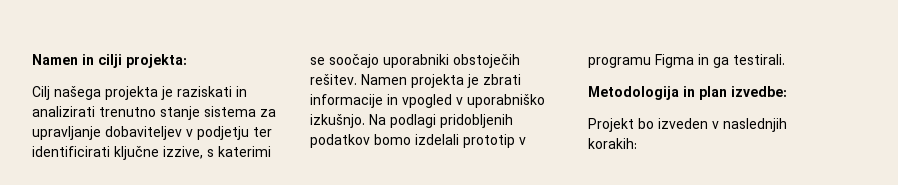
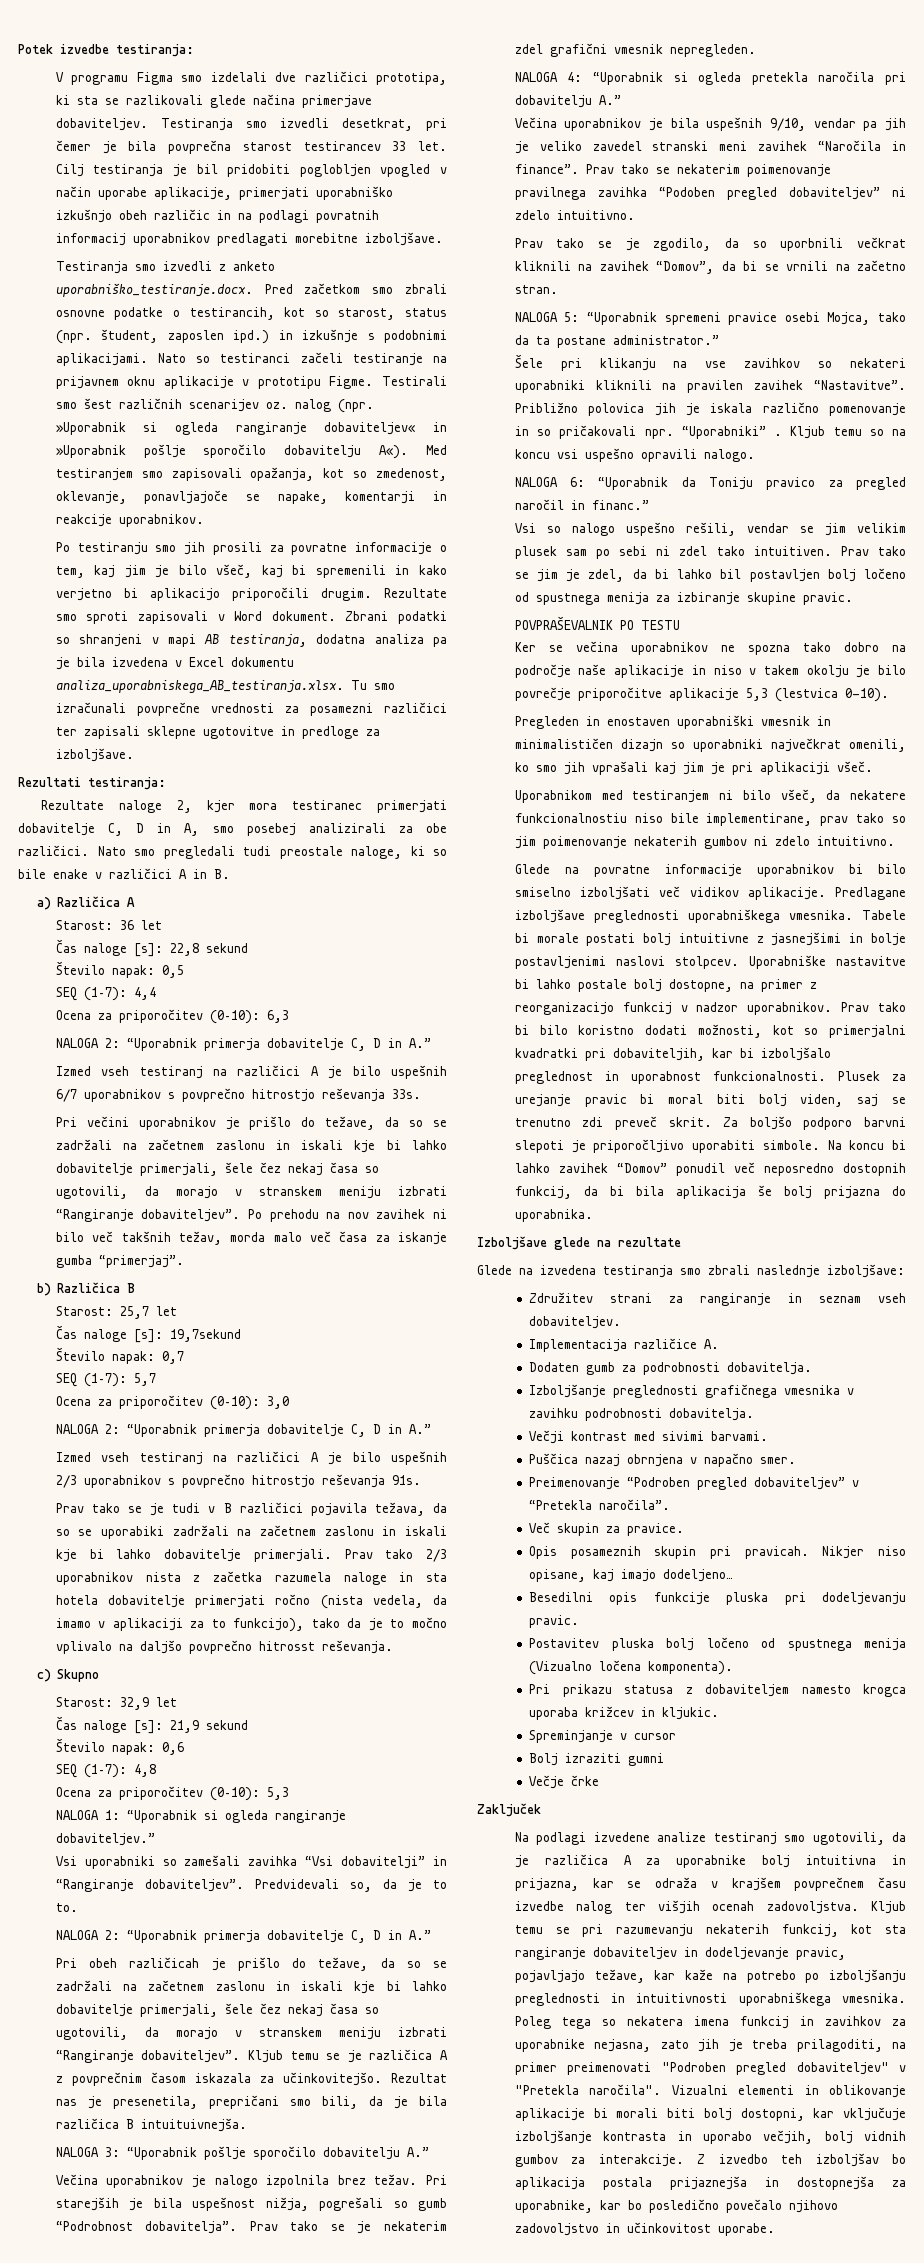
[32,54,187,68] [32,86,247,100] [32,106,276,120] [32,126,272,140] [32,146,271,160] [310,54,520,68] [310,74,521,88] [310,94,545,108] [310,114,513,128] [310,134,526,148] [588,54,785,68] [588,86,787,100] [588,118,787,132] [588,138,637,149] Namen in cilji projekta: // Cilj našega projekta je raziskati in analizirati trenutno stanje sistema za upravljanje dobaviteljev v podjetju ter identificirati ključne izzive, s katerimi se soočajo uporabniki obstoječih rešitev. Namen projekta je zbrati informacije in vpogled v uporabniško izkušnjo. Na podlagi pridobljenih podatkov bomo izdelali prototip v programu Figma in ga testirali. // Metodologija in plan izvedbe: // Projekt bo izveden v naslednjih korakih: -> [18,44,194,57] [55,71,447,85] [55,94,372,108] [55,118,447,131] [55,140,447,154] [55,164,447,177] [55,186,393,200] [55,209,379,223] [55,232,443,246] [55,261,275,274] [55,283,448,297] [55,307,448,320] [55,329,447,344] [55,352,448,366] [55,376,447,389] [55,398,374,413] [55,422,448,435] [55,444,448,459] [55,467,447,481] [55,490,448,504] [55,514,204,527] [55,542,448,555] [55,564,447,578] [55,587,447,601] [55,611,447,624] [55,634,448,647] [55,657,294,670] [55,680,395,693] [55,702,447,716] [55,726,380,739] [55,748,134,762] [18,777,166,790] [41,800,447,813] [18,823,447,836] [18,845,447,859] [18,868,230,879] [36,896,136,910] [55,920,162,930] [55,939,248,957] [55,961,184,978] [55,987,156,1001] [55,1009,289,1024] [55,1038,431,1051] [55,1065,448,1079] [55,1088,421,1102] [55,1116,447,1130] [55,1139,448,1153] [55,1162,379,1176] [55,1186,447,1199] [55,1209,448,1222] [55,1231,447,1245] [55,1255,184,1268] [36,1282,136,1296] [55,1306,177,1319] [55,1325,241,1343] [55,1347,184,1364] [55,1373,156,1387] [55,1395,289,1410] [55,1424,431,1437] [55,1451,448,1465] [55,1474,421,1488] [55,1502,448,1516] [55,1525,448,1539] [55,1549,447,1562] [55,1571,447,1585] [55,1594,448,1609] [55,1617,447,1632] [55,1640,393,1654] [36,1669,100,1682] [55,1697,177,1710] [55,1716,248,1734] [55,1738,184,1755] [55,1764,156,1778] [55,1786,289,1801] [55,1810,346,1823] [55,1833,155,1846] [55,1855,448,1869] [55,1879,447,1892] [55,1903,78,1912] [55,1930,431,1943] [55,1957,448,1971] [55,1980,448,1994] [55,2003,379,2017] [55,2027,447,2040] [55,2049,449,2063] [55,2072,447,2086] [55,2095,448,2109] [55,2118,247,2132] [55,2146,429,2160] [55,2174,447,2188] [55,2197,447,2211] [55,2221,447,2234] [514,43,756,57] [514,71,906,85] [514,95,621,108] [514,117,907,131] [514,140,906,154] [514,164,831,177] [514,187,906,200] [514,210,635,220] [514,237,907,251] [514,260,906,274] [514,285,558,294] [514,312,906,325] [514,335,719,348] [514,354,906,371] [514,380,906,393] [514,402,906,416] [514,425,907,439] [514,448,755,462] [514,477,906,490] [514,499,649,510] [514,522,907,536] [514,546,906,559] [514,568,906,582] [514,592,853,605] [514,616,680,630] [514,641,907,655] [514,664,906,678] [514,687,889,702] [514,715,831,729] [514,738,906,752] [514,761,873,775] [514,789,906,803] [514,813,906,826] [514,836,895,849] [514,864,906,877] [514,886,906,900] [514,909,906,923] [514,932,907,946] [514,955,906,969] [514,979,817,992] [514,1002,906,1015] [514,1024,906,1038] [514,1047,831,1061] [514,1071,906,1084] [514,1094,907,1107] [514,1116,906,1130] [514,1139,906,1153] [514,1162,906,1176] [514,1185,907,1199] [514,1209,593,1222] [477,1236,681,1250] [477,1264,905,1278] [529,1292,906,1306] [529,1316,622,1329] [529,1338,720,1352] [529,1362,813,1375] [529,1384,855,1398] [529,1408,755,1421] [529,1430,769,1444] [529,1453,797,1467] [529,1477,860,1490] [529,1499,671,1510] [529,1522,685,1536] [529,1546,906,1559] [529,1569,734,1582] [529,1592,906,1605] [529,1615,580,1628] [529,1637,906,1651] [529,1660,734,1675] [529,1684,906,1697] [529,1706,720,1720] [529,1730,677,1743] [529,1753,665,1766] [529,1775,600,1789] [477,1803,541,1817] [514,1832,906,1845] [514,1854,906,1868] [514,1877,906,1891] [514,1900,906,1914] [514,1924,906,1937] [514,1947,846,1960] [514,1969,906,1983] [514,1992,906,2006] [514,2016,907,2029] [514,2039,906,2052] [514,2062,906,2075] [514,2084,906,2098] [514,2107,906,2121] [514,2130,906,2144] [514,2153,906,2167] [514,2176,906,2190] [514,2199,838,2213] [514,2222,775,2236] Potek izvedbe testiranja: // V programu Figma smo izdelali dve različici prototipa, ki sta se razlikovali glede načina primerjave dobaviteljev. Testiranja smo izvedli desetkrat, pri čemer je bila povprečna starost testirancev 33 let. Cilj testiranja je bil pridobiti poglobljen vpogled v način uporabe aplikacije, primerjati uporabniško izkušnjo obeh različic in na podlagi povratnih informacij uporabnikov predlagati morebitne izboljšave. // Testiranja smo izvedli z anketo uporabniško_testiranje.docx. Pred začetkom smo zbrali osnovne podatke o testirancih, kot so starost, status (npr. študent, zaposlen ipd.) in izkušnje s podobnimi aplikacijami. Nato so testiranci začeli testiranje na prijavnem oknu aplikacije v prototipu Figme. Testirali smo šest različnih scenarijev oz. nalog (npr. »Uporabnik si ogleda rangiranje dobaviteljev« in »Uporabnik pošlje sporočilo dobavitelju A«). Med testiranjem smo zapisovali opažanja, kot so zmedenost, oklevanje, ponavljajoče se napake, komentarji in reakcije uporabnikov. // Po testiranju smo jih prosili za povratne informacije o tem, kaj jim je bilo všeč, kaj bi spremenili in kako verjetno bi aplikacijo priporočili drugim. Rezultate smo sproti zapisovali v Word dokument. Zbrani podatki so shranjeni v mapi AB testiranja, dodatna analiza pa je bila izvedena v Excel dokumentu analiza_uporabniskega_AB_testiranja.xlsx. Tu smo izračunali povprečne vrednosti za posamezni različici ter zapisali sklepne ugotovitve in predloge za izboljšave. // Rezultati testiranja: // Rezultate naloge 2, kjer mora testiranec primerjati dobavitelje C, D in A, smo posebej analizirali za obe različici. Nato smo pregledali tudi preostale naloge, ki so bile enake v različici A in B. // a) Različica A // Starost: 36 let // Čas naloge [s]: 22,8 sekund // Število napak: 0,5 // SEQ (1–7): 4,4 // Ocena za priporočitev (0–10): 6,3 // NALOGA 2: “Uporabnik primerja dobavitelje C, D in A.” // Izmed vseh testiranj na različici A je bilo uspešnih 6/7 uporabnikov s povprečno hitrostjo reševanja 33s. // Pri večini uporabnikov je prišlo do težave, da so se zadržali na začetnem zaslonu in iskali kje bi lahko dobavitelje primerjali, šele čez nekaj časa so ugotovili, da morajo v stranskem meniju izbrati “Rangiranje dobaviteljev”. Po prehodu na nov zavihek ni bilo več takšnih težav, morda malo več časa za iskanje gumba “primerjaj”. // b) Različica B // Starost: 25,7 let // Čas naloge [s]: 19,7sekund // Število napak: 0,7 // SEQ (1–7): 5,7 // Ocena za priporočitev (0–10): 3,0 // NALOGA 2: “Uporabnik primerja dobavitelje C, D in A.” // Izmed vseh testiranj na različici A je bilo uspešnih 2/3 uporabnikov s povprečno hitrostjo reševanja 91s. // Prav tako se je tudi v B različici pojavila težava, da so se uporabiki zadržali na začetnem zaslonu in iskali kje bi lahko dobavitelje primerjali. Prav tako 2/3 uporabnikov nista z začetka razumela naloge in sta hotela dobavitelje primerjati ročno (nista vedela, da imamo v aplikaciji za to funkcijo), tako da je to močno vplivalo na daljšo povprečno hitrosst reševanja. // c) Skupno // Starost: 32,9 let // Čas naloge [s]: 21,9 sekund // Število napak: 0,6 // SEQ (1–7): 4,8 // Ocena za priporočitev (0–10): 5,3 // NALOGA 1: “Uporabnik si ogleda rangiranje dobaviteljev.” // Vsi uporabniki so zamešali zavihka “Vsi dobavitelji” in “Rangiranje dobaviteljev”. Predvidevali so, da je to to. // NALOGA 2: “Uporabnik primerja dobavitelje C, D in A.” // Pri obeh različicah je prišlo do težave, da so se zadržali na začetnem zaslonu in iskali kje bi lahko dobavitelje primerjali, šele čez nekaj časa so ugotovili, da morajo v stranskem meniju izbrati “Rangiranje dobaviteljev”. Kljub temu se je različica A z povprečnim časom iskazala za učinkovitejšo. Rezultat nas je presenetila, prepričani smo bili, da je bila različica B intuituivnejša. // NALOGA 3: “Uporabnik pošlje sporočilo dobavitelju A.” // Večina uporabnikov je nalogo izpolnila brez težav. Pri starejših je bila uspešnost nižja, pogrešali so gumb “Podrobnost dobavitelja”. Prav tako se je nekaterim zdel grafični vmesnik nepregleden. // NALOGA 4: “Uporabnik si ogleda pretekla naročila pri dobavitelju A.” // Večina uporabnikov je bila uspešnih 9/10, vendar pa jih je veliko zavedel stranski meni zavihek “Naročila in finance”. Prav tako se nekaterim poimenovanje pravilnega zavihka “Podoben pregled dobaviteljev” ni zdelo intuitivno. // Prav tako se je zgodilo, da so uporbnili večkrat kliknili na zavihek “Domov”, da bi se vrnili na začetno stran. // NALOGA 5: “Uporabnik spremeni pravice osebi Mojca, tako da ta postane administrator.” // Šele pri klikanju na vse zavihkov so nekateri uporabniki kliknili na pravilen zavihek “Nastavitve”. Približno polovica jih je iskala različno pomenovanje in so pričakovali npr. “Uporabniki” . Kljub temu so na koncu vsi uspešno opravili nalogo. // NALOGA 6: “Uporabnik da Toniju pravico za pregled naročil in financ.” // Vsi so nalogo uspešno rešili, vendar se jim velikim plusek sam po sebi ni zdel tako intuitiven. Prav tako se jim je zdel, da bi lahko bil postavljen bolj ločeno od spustnega menija za izbiranje skupine pravic. // POVPRAŠEVALNIK PO TESTU // Ker se večina uporabnikov ne spozna tako dobro na področje naše aplikacije in niso v takem okolju je bilo povrečje priporočitve aplikacije 5,3 (lestvica 0-10). // Pregleden in enostaven uporabniški vmesnik in minimalističen dizajn so uporabniki največkrat omenili, ko smo jih vprašali kaj jim je pri aplikaciji všeč. // Uporabnikom med testiranjem ni bilo všeč, da nekatere funkcionalnostiu niso bile implementirane, prav tako so jim poimenovanje nekaterih gumbov ni zdelo intuitivno. // Glede na povratne informacije uporabnikov bi bilo smiselno izboljšati več vidikov aplikacije. Predlagane izboljšave preglednosti uporabniškega vmesnika. Tabele bi morale postati bolj intuitivne z jasnejšimi in bolje postavljenimi naslovi stolpcev. Uporabniške nastavitve bi lahko postale bolj dostopne, na primer z reorganizacijo funkcij v nadzor uporabnikov. Prav tako bi bilo koristno dodati možnosti, kot so primerjalni kvadratki pri dobaviteljih, kar bi izboljšalo preglednost in uporabnost funkcionalnosti. Plusek za urejanje pravic bi moral biti bolj viden, saj se trenutno zdi preveč skrit. Za boljšo podporo barvni slepoti je priporočljivo uporabiti simbole. Na koncu bi lahko zavihek “Domov” ponudil več neposredno dostopnih funkcij, da bi bila aplikacija še bolj prijazna do uporabnika. // Izboljšave glede na rezultate // Glede na izvedena testiranja smo zbrali naslednje izboljšave: // Združitev strani za rangiranje in seznam vseh dobaviteljev. // Implementacija različice A. // Dodaten gumb za podrobnosti dobavitelja. // Izboljšanje preglednosti grafičnega vmesnika v zavihku podrobnosti dobavitelja. // Večji kontrast med sivimi barvami. // Puščica nazaj obrnjena v napačno smer. // Preimenovanje “Podroben pregled dobaviteljev” v “Pretekla naročila”. // Več skupin za pravice. // Opis posameznih skupin pri pravicah. Nikjer niso opisane, kaj imajo dodeljeno… // Besedilni opis funkcije pluska pri dodeljevanju pravic. // Postavitev pluska bolj ločeno od spustnega menija (Vizualno ločena komponenta). // Pri prikazu statusa z dobaviteljem namesto krogca uporaba križcev in kljukic. // Spreminjanje v cursor // Bolj izraziti gumni // Večje črke // Zaključek // Na podlagi izvedene analize testiranj smo ugotovili, da je različica A za uporabnike bolj intuitivna in prijazna, kar se odraža v krajšem povprečnem času izvedbe nalog ter višjih ocenah zadovoljstva. Kljub temu se pri razumevanju nekaterih funkcij, kot sta rangiranje dobaviteljev in dodeljevanje pravic, pojavljajo težave, kar kaže na potrebo po izboljšanju preglednosti in intuitivnosti uporabniškega vmesnika. Poleg tega so nekatera imena funkcij in zavihkov za uporabnike nejasna, zato jih je treba prilagoditi, na primer preimenovati "Podroben pregled dobaviteljev" v "Pretekla naročila". Vizualni elementi in oblikovanje aplikacije bi morali biti bolj dostopni, kar vključuje izboljšanje kontrasta in uporabo večjih, bolj vidnih gumbov za interakcije. Z izvedbo teh izboljšav bo aplikacija postala prijaznejša in dostopnejša za uporabnike, kar bo posledično povečalo njihovo zadovoljstvo in učinkovitost uporabe.

